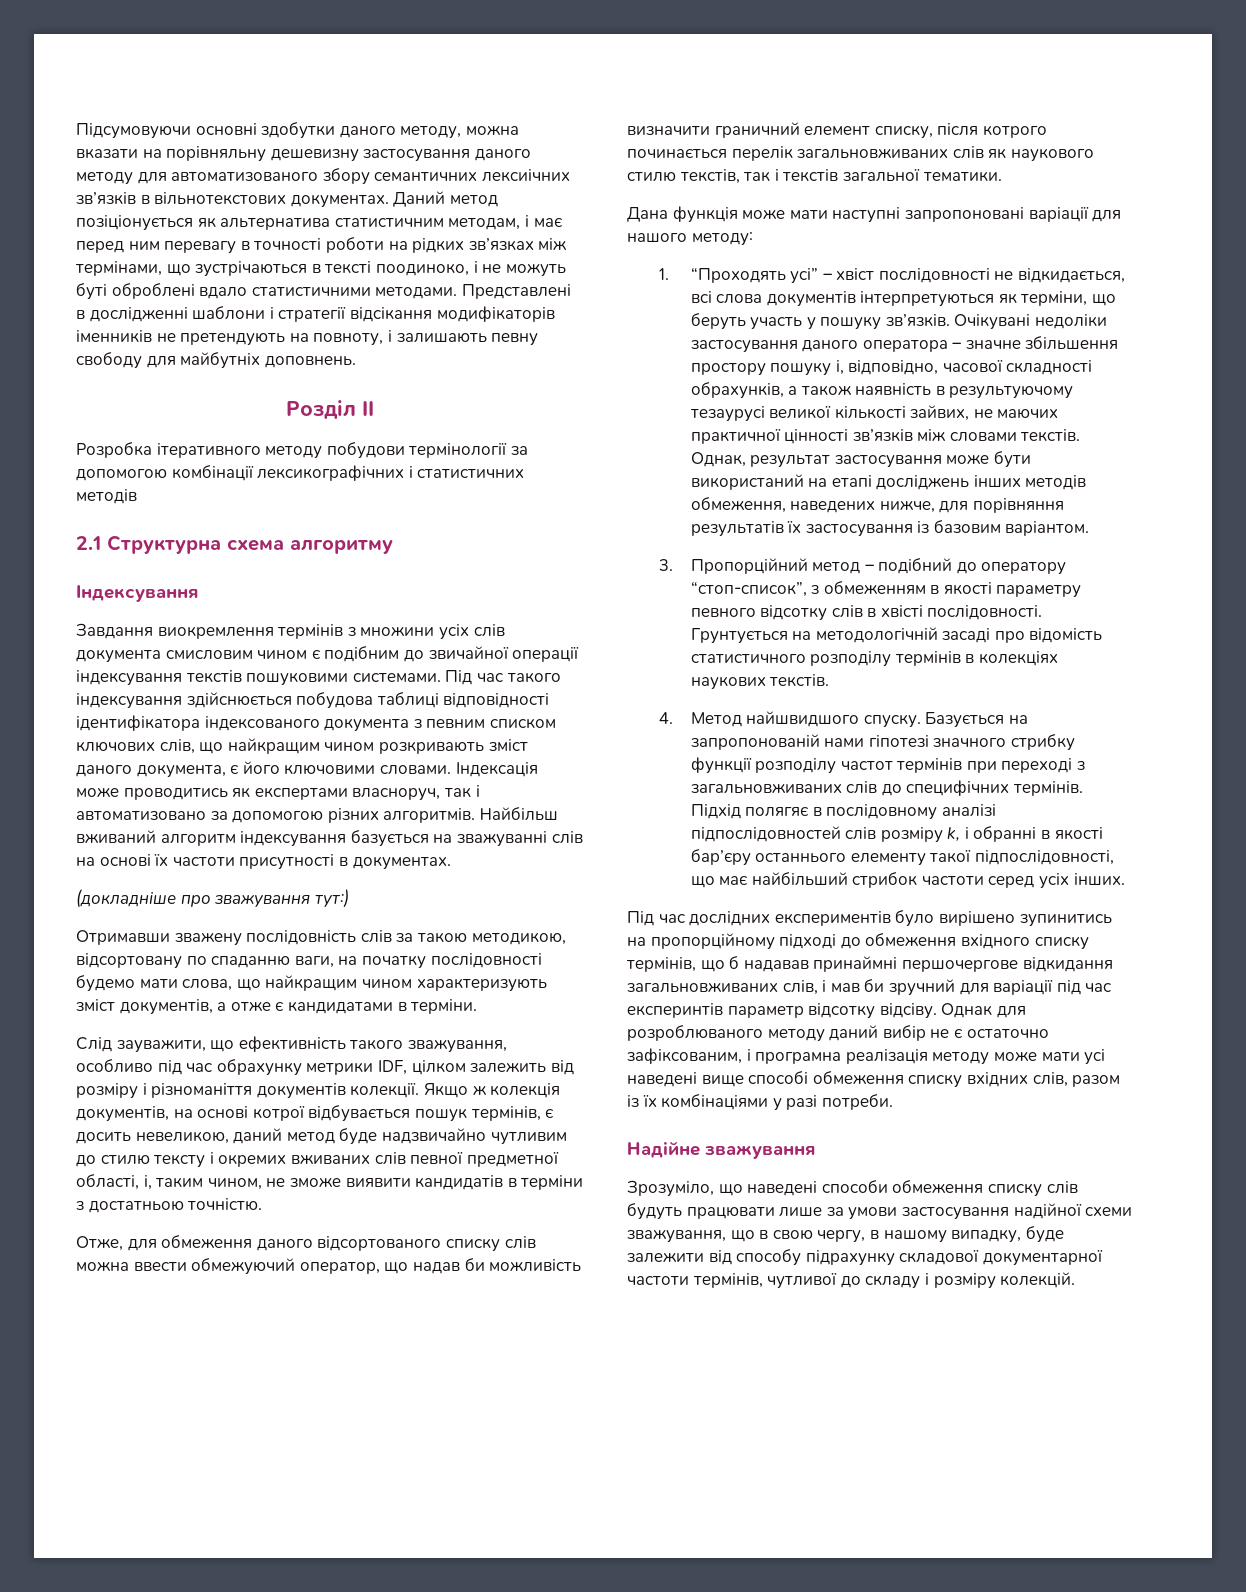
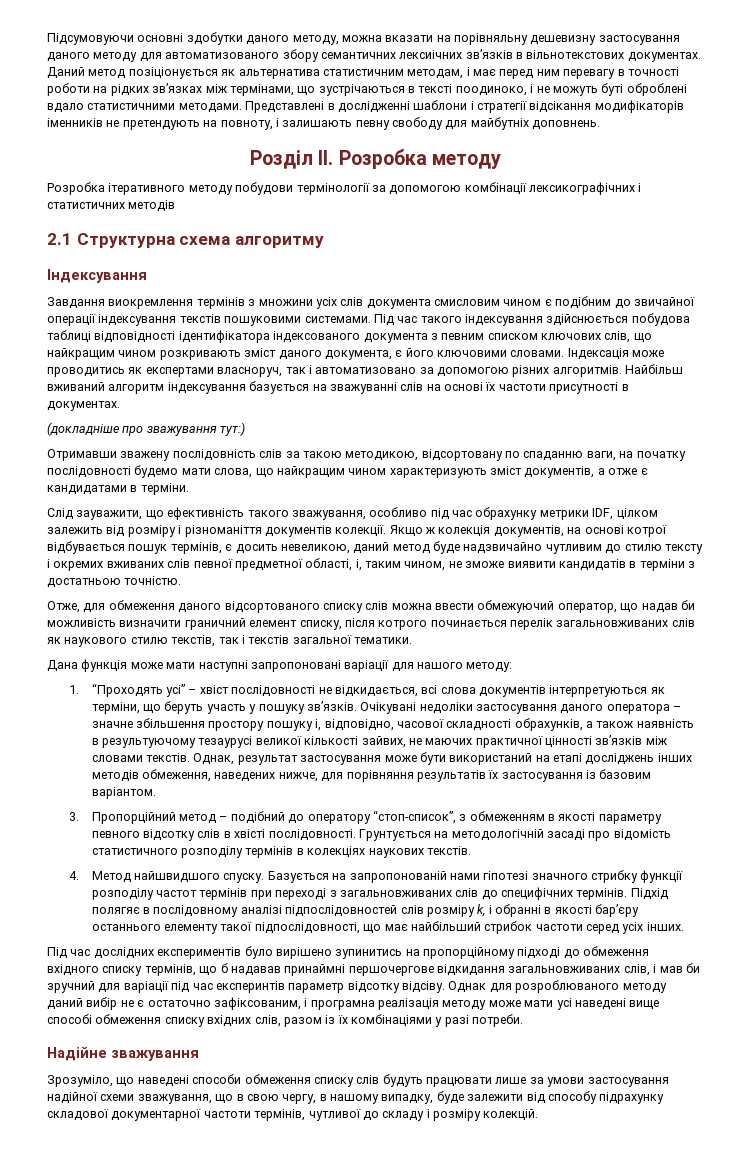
[362,401,374,416] II -> [318,149,501,169] II. Розробка методу

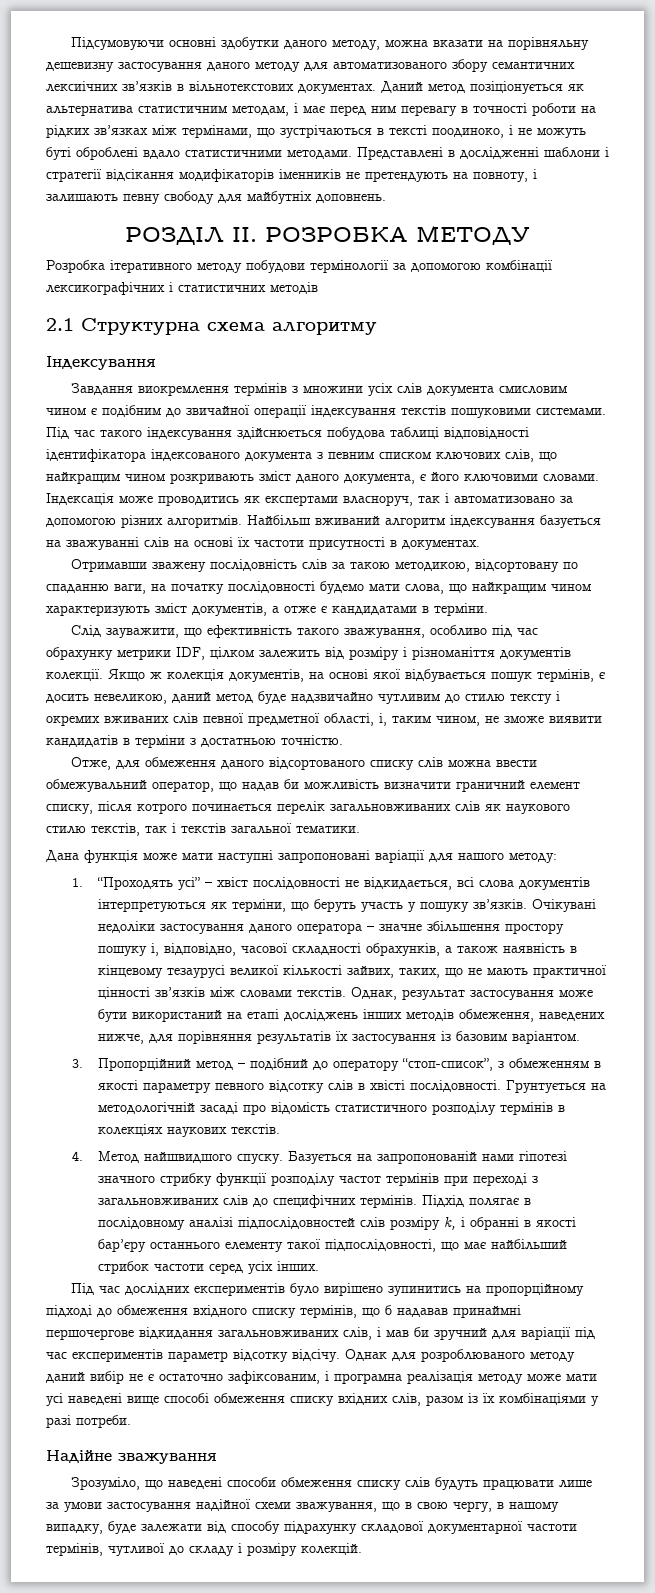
[250,149,501,169] Розділ II. Розробка методу -> [125,225,530,245] РОЗДІЛ II. РОЗРОБКА МЕТОДУ
[47,422,246,436] // (докладніше про зважування тут:) -> (480, 545) none
[626,525,667,537] котрої -> [373,669,401,679] якої
[477,600,555,613] обмежуючий -> [46,779,147,792] обмежувальний
[102,738,197,748] результуючому -> [97,965,163,978] кінцевому
[408,738,473,745] не маючих -> [398,968,528,978] таких, що не мають
[91,907,140,914] полягяє -> [468,1198,519,1206] полягає
[215,981,285,993] експеринтів -> [72,1349,163,1362] експериментів
[402,981,445,993] відсіву. -> [292,1349,340,1362] відсічу.
[467,1094,524,1101] залежити -> [141,1524,202,1532] залежати

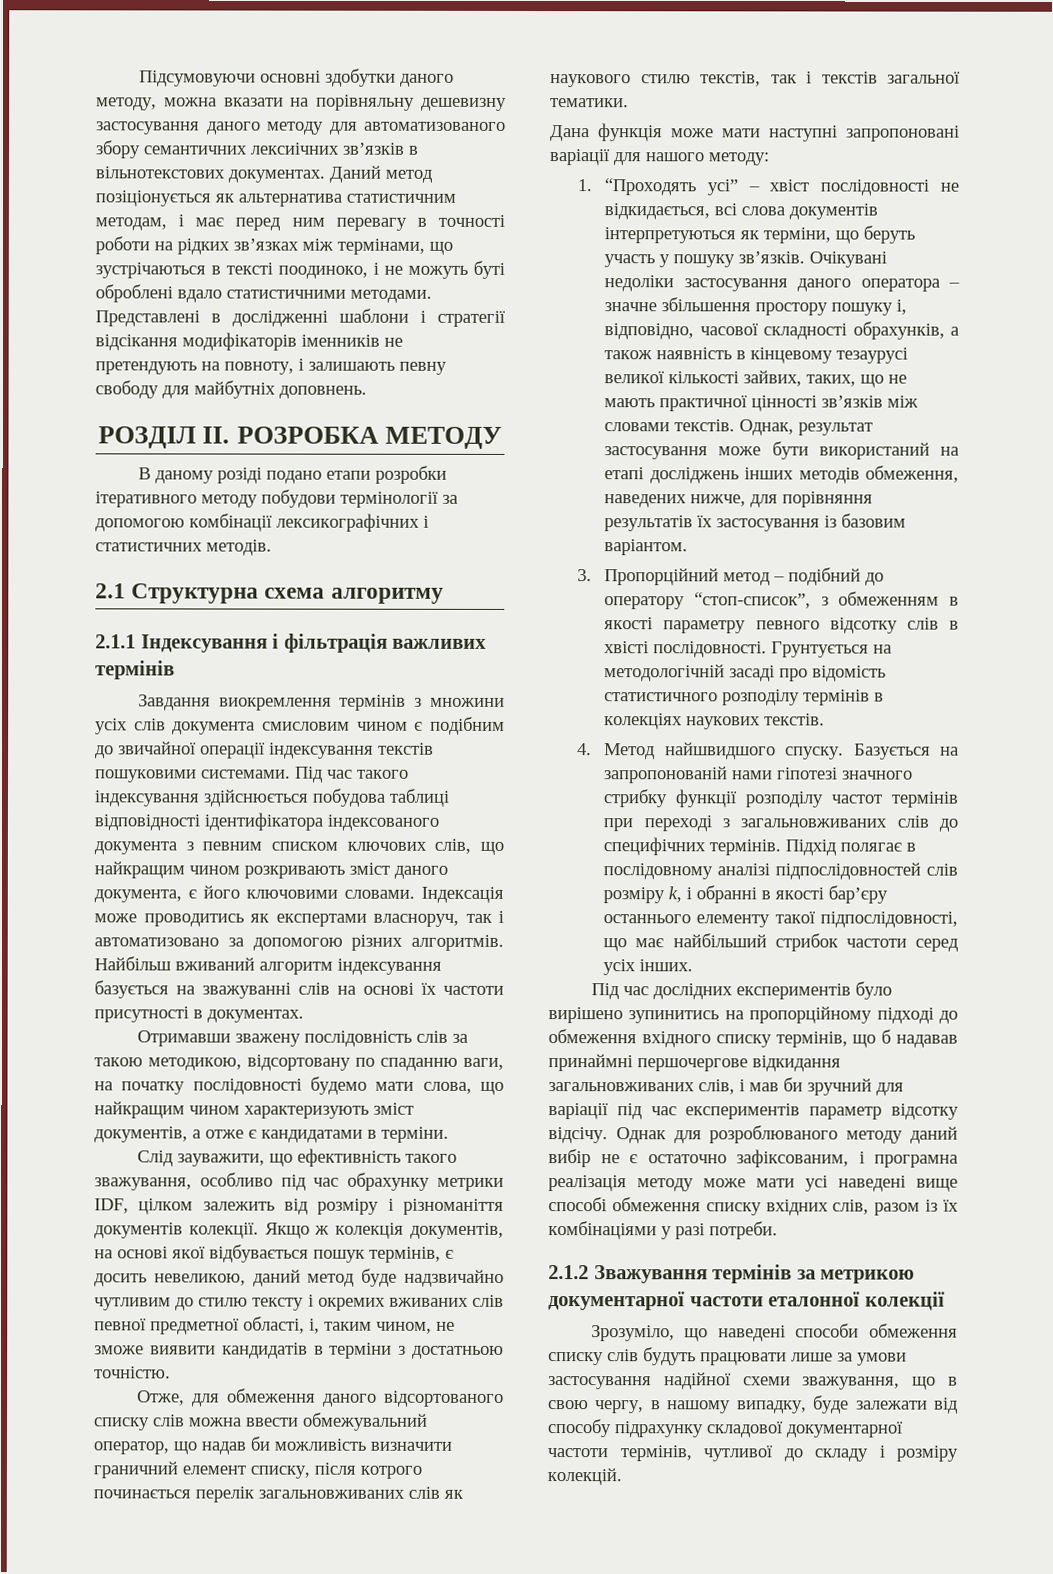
[46,260,105,273] Розробка -> [137,465,447,484] В даному розіді подано етапи розробки
[270,282,318,294] методів -> [206,539,272,556] методів.
(377, 328) none -> [95,634,136,649] 2.1.1
(156, 363) none -> [272,633,488,653] [95,660,175,680] і фільтрація важливих термінів
[46,1450,217,1464] Надійне зважування -> [548,1264,916,1284] [548,1291,945,1311] 2.1.2 Зважування термінів за метрикою документарної частоти еталонної колекції

